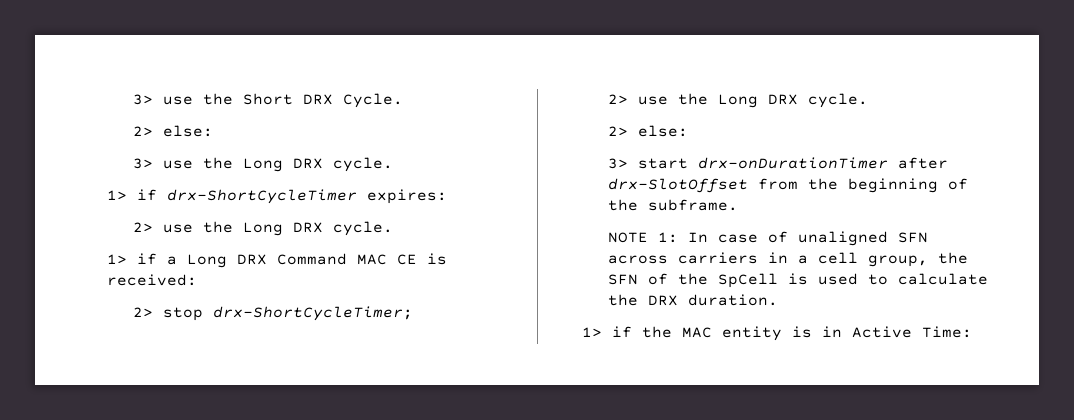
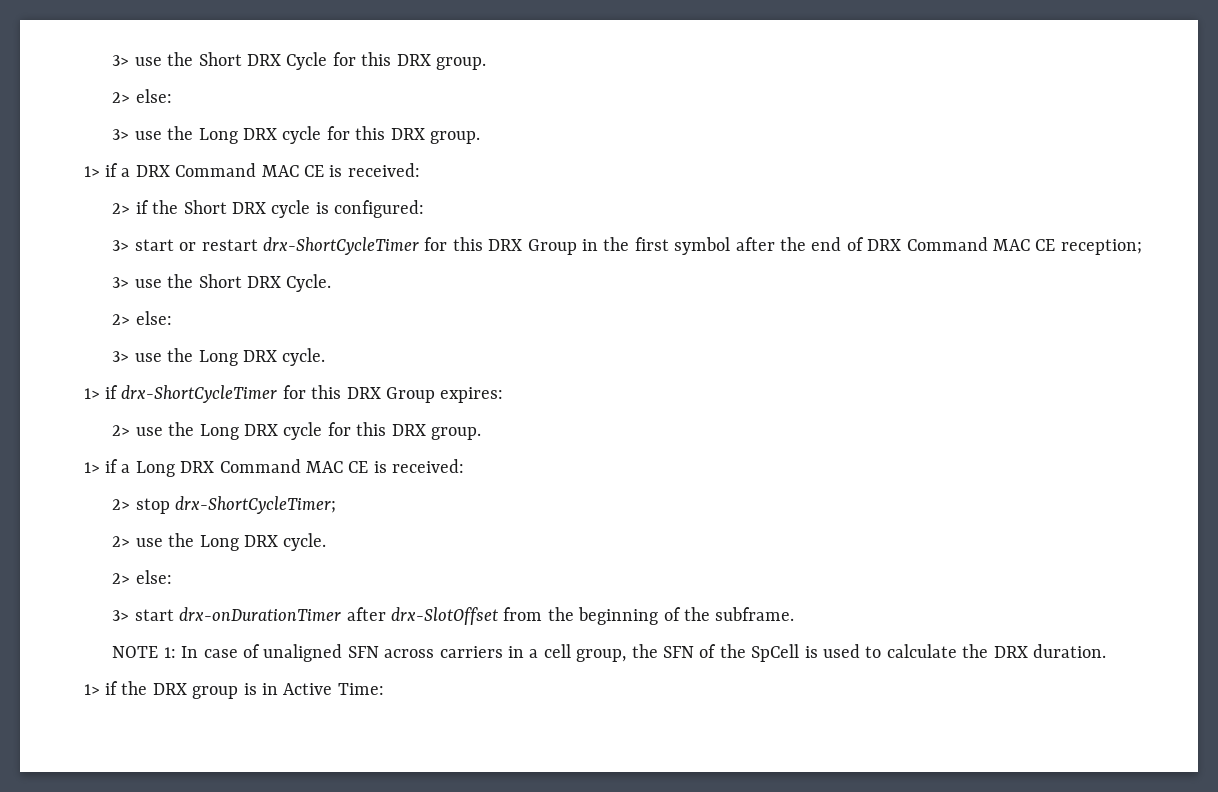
[132,93,333,105] 3> use the Short DRX -> [112,52,486,70] [112,89,172,103] [112,126,480,144] [83,163,420,177] [112,200,425,218] [112,237,1142,255] [112,274,281,288] 3> use the Short DRX Cycle for this DRX group. // 2> else: // 3> use the Long DRX cycle for this DRX group. // 1> if a DRX Command MAC CE is received: // 2> if the Short DRX cycle is configured: // 3> start or restart drx-ShortCycleTimer for this DRX Group in the first symbol after the end of DRX Command MAC CE reception; // 3> use the Short DRX
(358, 196) none -> [282,385,436,403] for this DRX Group
[332,221,393,236] cycle. -> [283,422,481,440] cycle for this DRX group.
[682,326,783,341] MAC entity -> [152,683,239,699] DRX group

